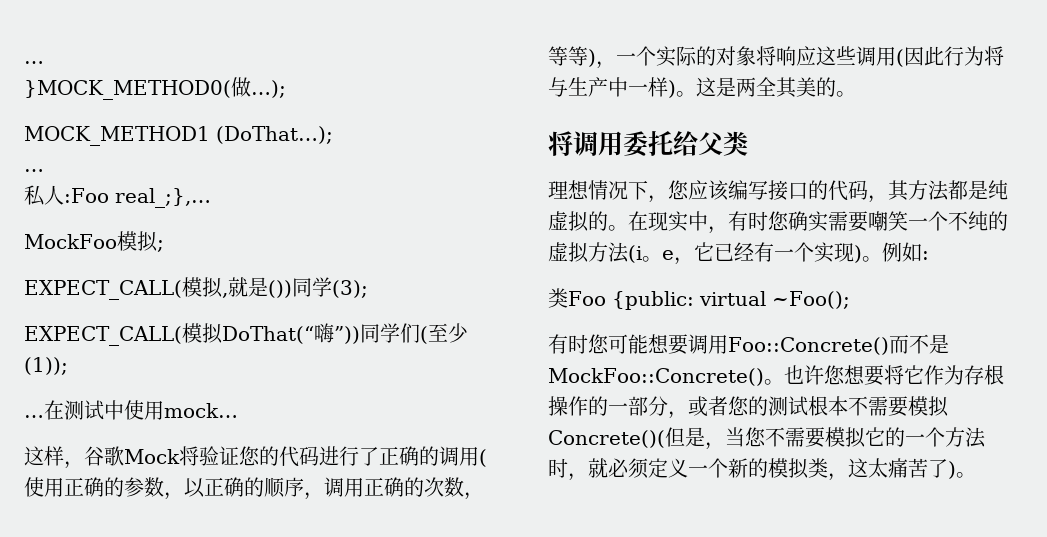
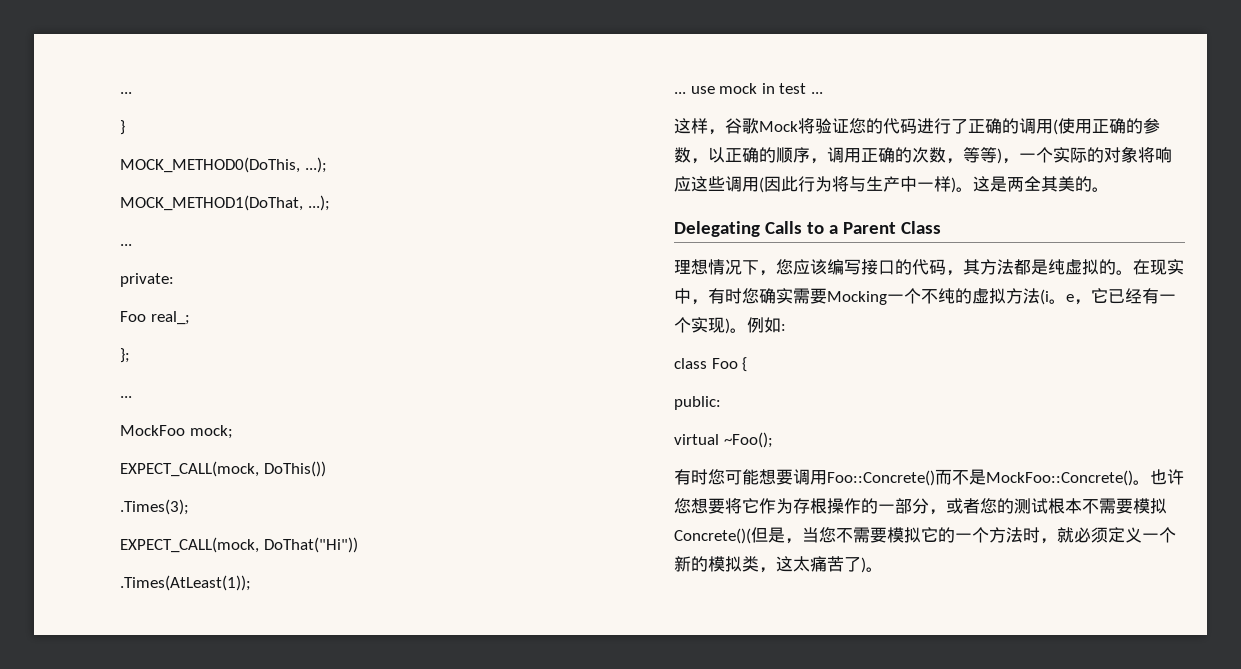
[24,61,44,64] [24,77,286,100] [24,126,333,146] [24,169,44,172] [24,185,211,208] [24,231,164,252] [24,277,368,300] [24,323,468,346] [24,357,68,375] [24,400,238,420] … // }MOCK_METHOD0(做…); // MOCK_METHOD1 (DoThat…); // … // 私人:Foo real_;},… // MockFoo模拟; // EXPECT_CALL(模拟,就是())同学(3); // EXPECT_CALL(模拟DoThat(“嗨”))同学们(至少(1)); // …在测试中使用mock… -> [120,92,132,94] [120,120,125,135] [120,157,327,173] [120,195,330,211] [120,244,132,246] [120,273,174,287] [120,311,190,325] [120,348,130,363] [120,396,132,398] [120,425,233,439] [120,461,326,477] [120,499,189,515] [120,537,358,553] [120,575,251,591] [674,83,823,94] ... // } // MOCK_METHOD0(DoThis, ...); // MOCK_METHOD1(DoThat, ...); // ... // private: // Foo real_; // }; // ... // MockFoo mock; // EXPECT_CALL(mock, DoThis()) // .Times(3); // EXPECT_CALL(mock, DoThat("Hi")) // .Times(AtLeast(1)); // ... use mock in test ...
[548,131,748,157] 将调用委托给父类 -> [674,221,941,237] Delegating Calls to a Parent Class
[868,211,908,231] 嘲笑 -> [827,291,887,305] Mocking
[548,288,694,310] 类Foo {public: -> [674,357,748,372] [674,396,721,410] class Foo { // public: //

